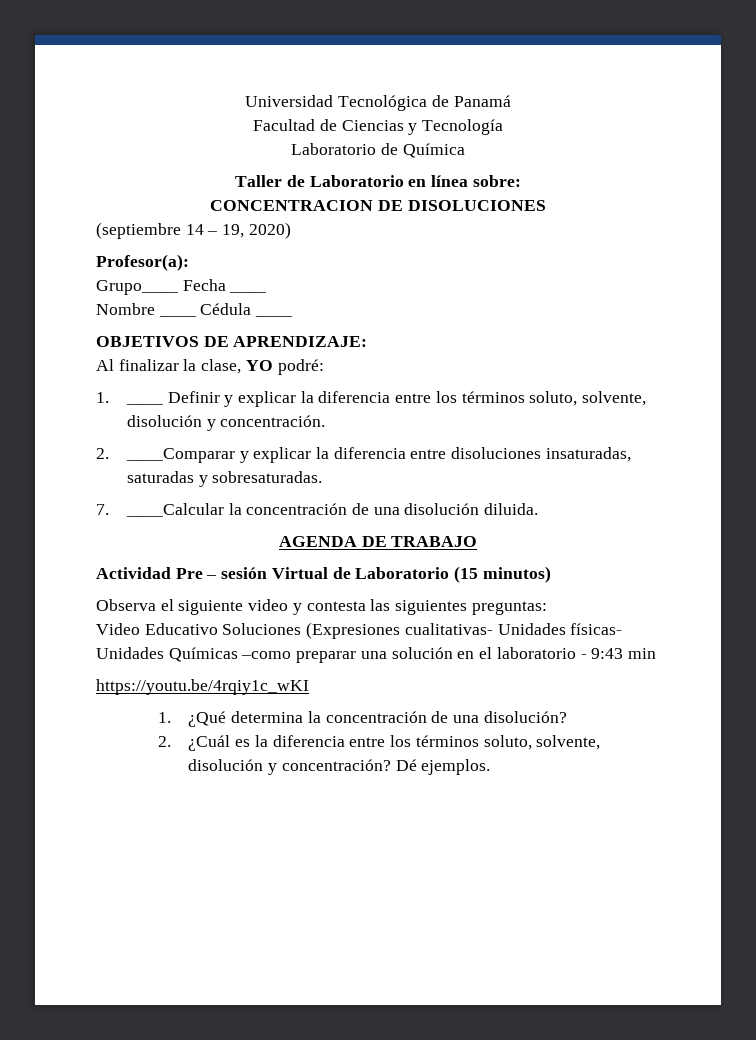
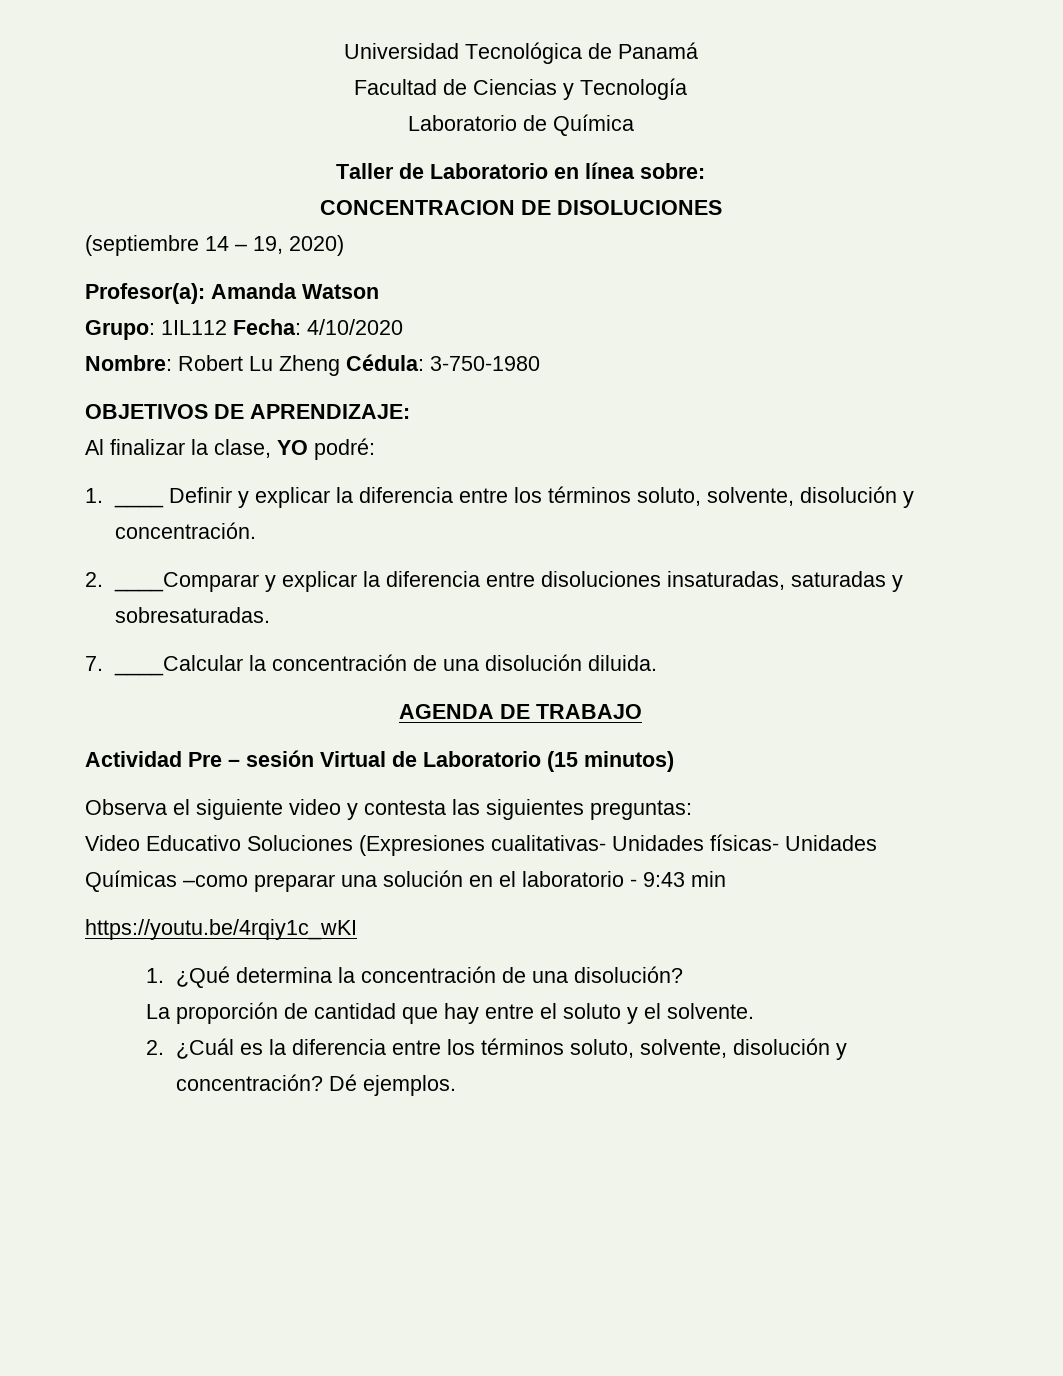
[96,279,226,295] [229,291,267,293] [96,303,155,315] [158,315,196,317] [200,303,252,315] [255,315,293,317] // Grupo____ Fecha ____ // Nombre ____ Cédula ____ -> [211,283,379,299] [85,319,403,340] [85,354,540,376] Amanda Watson // Grupo: 1IL112 Fecha: 4/10/2020 // Nombre: Robert Lu Zheng Cédula: 3-750-1980
(567, 717) none -> [145,1002,754,1024] // La proporción de cantidad que hay entre el soluto y el solvente.

